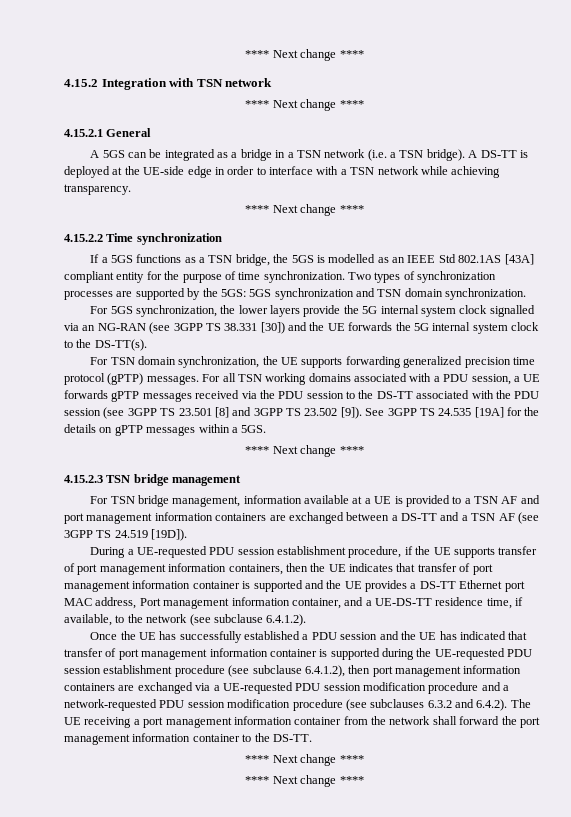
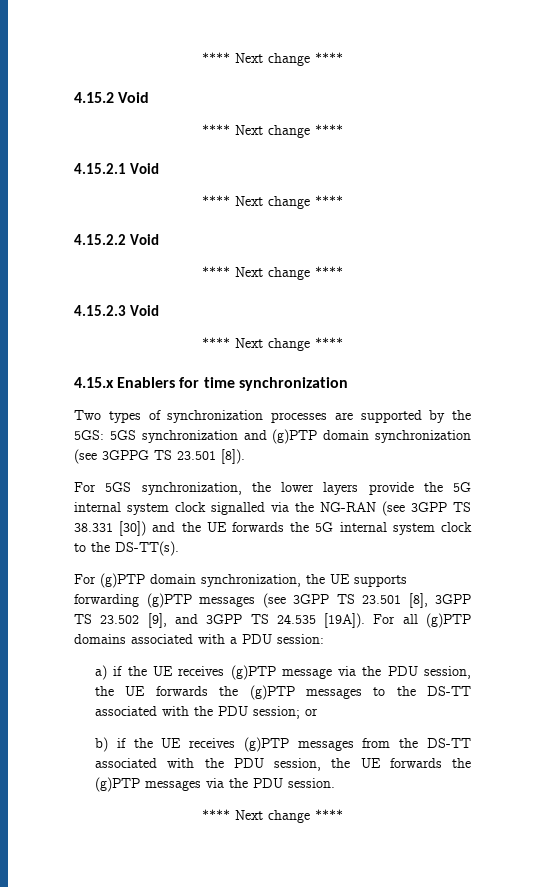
[101,78,273,90] Integration with TSN network -> [118,92,150,103] Void
[106,128,152,137] [90,149,528,161] [64,166,501,178] [64,184,131,195] General // A 5GS can be integrated as a bridge in a TSN network (i.e. a TSN bridge). A DS-TT is deployed at the UE-side edge in order to interface with a TSN network while achieving transparency. -> [130,163,160,174] Void
[106,233,222,245] [90,254,534,266] [64,271,345,283] Time synchronization // If a 5GS functions as a TSN bridge, the 5GS is modelled as an IEEE Std 802.1AS [43A] compliant entity for the purpose of time synchronization. -> [130,234,160,245] [202,266,343,280] [74,305,160,316] [202,337,343,351] [74,377,348,391] Void // **** Next change **** // 4.15.2.3 Void // **** Next change **** // 4.15.x Enablers for time synchronization //
[377,288,527,300] TSN domain synchronization. -> [272,429,472,444] [74,449,245,464] (g)PTP domain synchronization (see 3GPPG TS 23.501 [8]).
[82,325,96,331] an -> [295,502,314,512] the
[110,357,135,365] TSN -> [100,573,145,588] (g)PTP
[403,356,535,368] [64,373,307,385] generalized precision time protocol (gPTP) messages. For all TSN working -> [146,593,471,608] [74,613,472,628] (g)PTP messages (see 3GPP TS 23.501 [8], 3GPP TS 23.502 [9], and 3GPP TS 24.535 [19A]). For all (g)PTP
[471,374,541,385] [64,390,344,402] session, a UE forwards gPTP messages received via the PDU session -> [277,634,324,644] [95,665,471,680] [95,685,362,700] session: // a) if the UE receives (g)PTP message via the PDU session, the UE forwards the (g)PTP messages
[64,407,540,419] [64,424,267,436] [245,445,364,457] [64,474,242,486] [90,495,540,507] [64,512,539,524] [64,529,188,541] [90,546,538,558] [64,563,493,575] [64,580,525,592] [64,597,524,609] [64,614,307,626] [90,631,528,643] [64,648,533,660] [64,665,522,677] [64,682,510,694] [64,699,531,711] [64,716,540,728] [64,733,312,745] [245,754,364,766] session (see 3GPP TS 23.501 [8] and 3GPP TS 23.502 [9]). See 3GPP TS 24.535 [19A] for the details on gPTP messages within a 5GS. // **** Next change **** // 4.15.2.3 TSN bridge management // For TSN bridge management, information available at a UE is provided to a TSN AF and port management information containers are exchanged between a DS-TT and a TSN AF (see 3GPP TS 24.519 [19D]). // During a UE-requested PDU session establishment procedure, if the UE supports transfer of port management information containers, then the UE indicates that transfer of port management information container is supported and the UE provides a DS-TT Ethernet port MAC address, Port management information container, and a UE-DS-TT residence time, if available, to the network (see subclause 6.4.1.2). // Once the UE has successfully established a PDU session and the UE has indicated that transfer of port management information container is supported during the UE-requested PDU session establishment procedure (see subclause 6.4.1.2), then port management information containers are exchanged via a UE-requested PDU session modification procedure and a network-requested PDU session modification procedure (see subclauses 6.3.2 and 6.4.2). The UE receiving a port management information container from the network shall forward the port management information container to the DS-TT. // **** Next change **** -> [253,706,319,719] [95,737,472,752] [95,758,471,771] [95,777,336,792] session; or // b) if the UE receives (g)PTP messages from the DS-TT associated with the PDU session, the UE forwards the (g)PTP messages via the PDU session.

